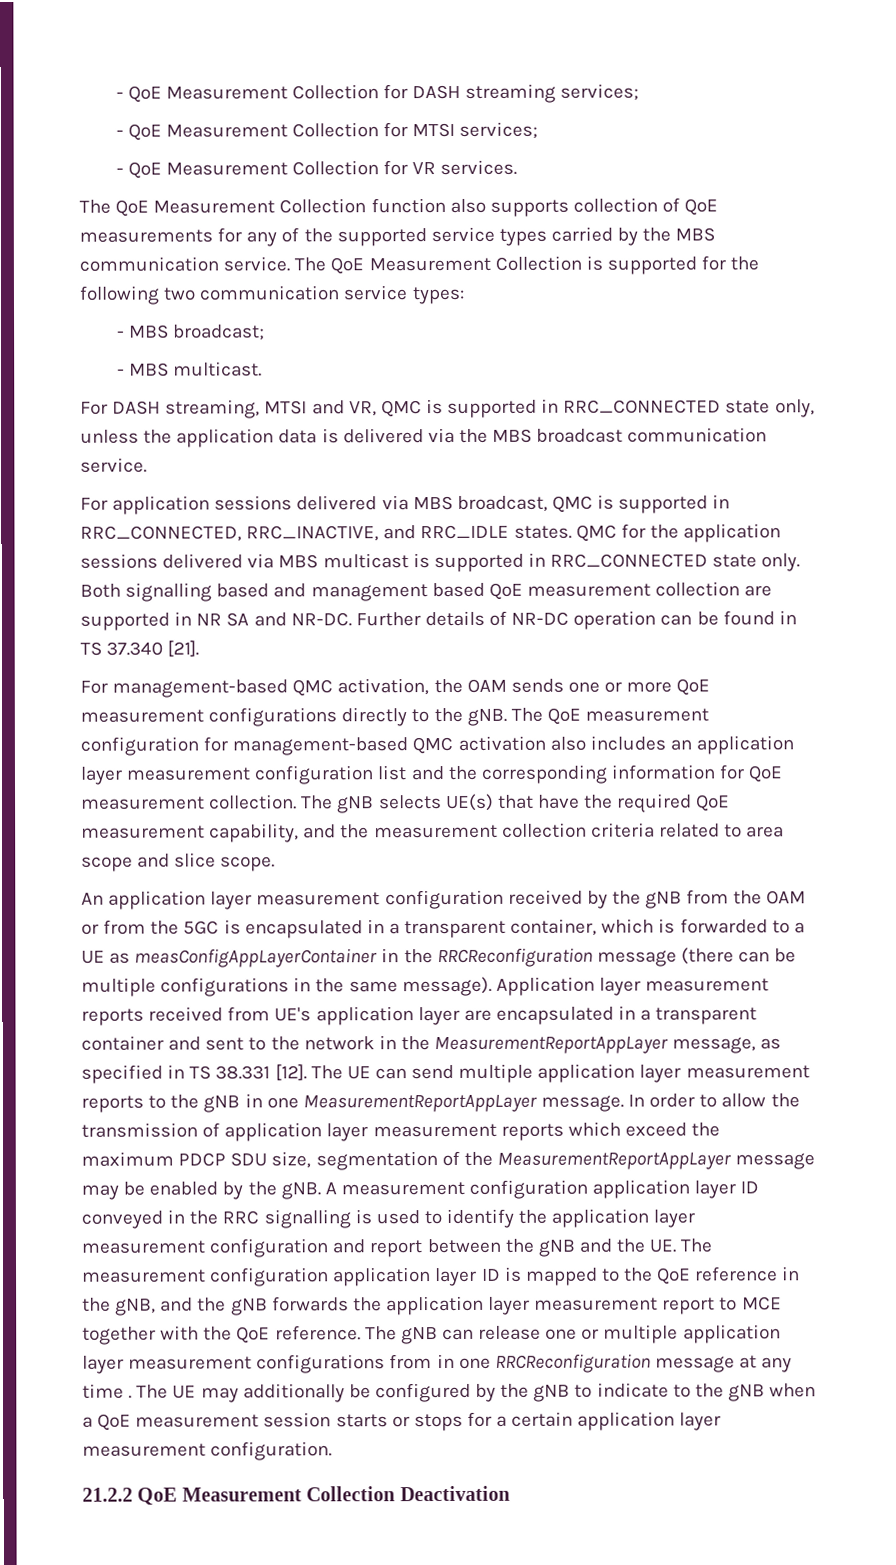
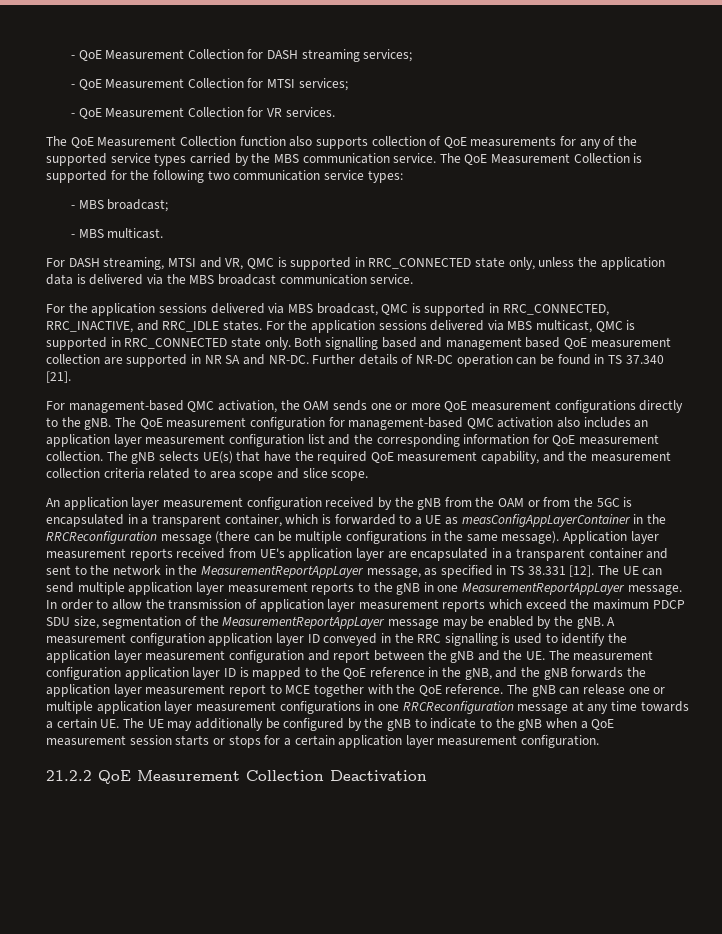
(108, 504) none -> [68,303,88,313] the
[575,523,782,543] [80,553,409,569] QMC for the application sessions delivered via MBS multicast -> [265,320,623,333] For the application sessions delivered via MBS multicast, QMC
[389,1354,433,1370] from -> (361, 707) none
[128,1395,133,1399] . -> [640,701,689,712] [46,718,120,729] towards a certain UE.

